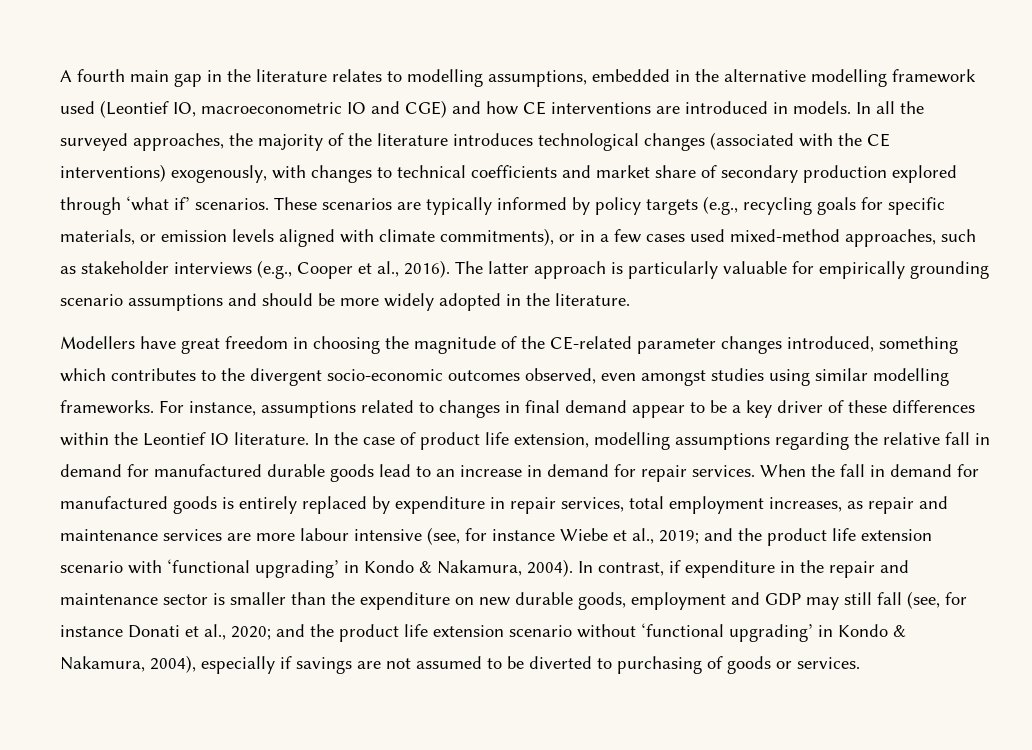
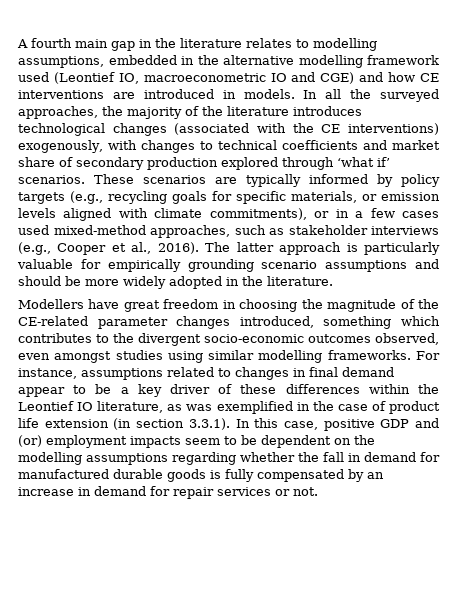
[234,432,329,445] literature. In -> [97,401,310,414] literature, as was exemplified in
[514,433,589,448] extension, -> [44,418,439,431] [18,435,375,448] extension (in section 3.3.1). In this case, positive GDP and (or) employment impacts seem to be dependent on the
[854,432,940,445] the relative -> [240,452,319,462] whether the
[379,464,431,477] lead to -> [210,469,364,482] is fully compensated by
[692,464,979,477] [60,496,948,514] [60,527,932,546] [60,559,909,578] [60,591,967,610] [60,623,906,642] [60,655,860,674] services. When the fall in demand for manufactured goods is entirely replaced by expenditure in repair services, total employment increases, as repair and maintenance services are more labour intensive (see, for instance Wiebe et al., 2019; and the product life extension scenario with ‘functional upgrading’ in Kondo & Nakamura, 2004). In contrast, if expenditure in the repair and maintenance sector is smaller than the expenditure on new durable goods, employment and GDP may still fall (see, for instance Donati et al., 2020; and the product life extension scenario without ‘functional upgrading’ in Kondo & Nakamura, 2004), especially if savings are not assumed to be diverted to purchasing of goods or services. -> [217,487,318,496] services or not.

